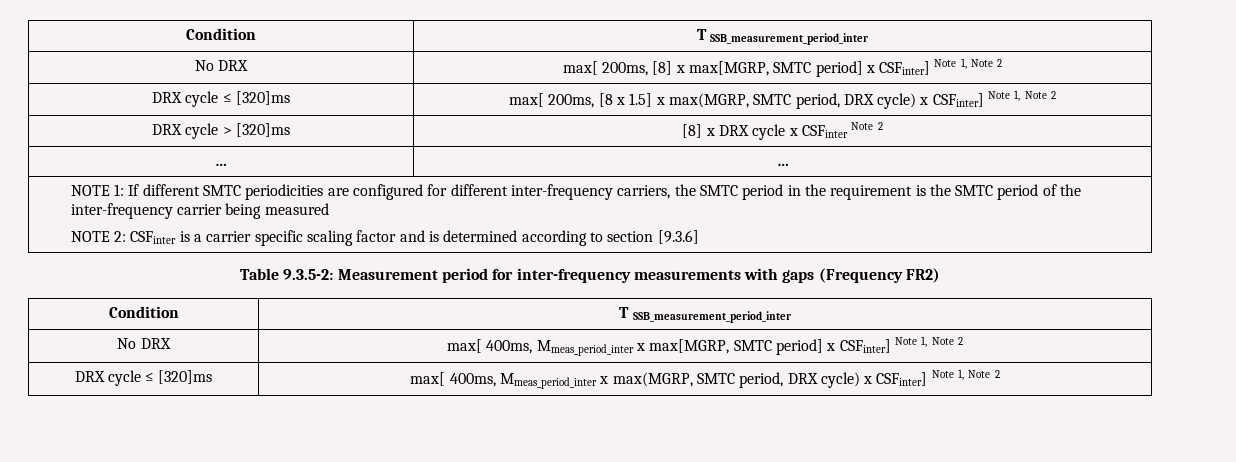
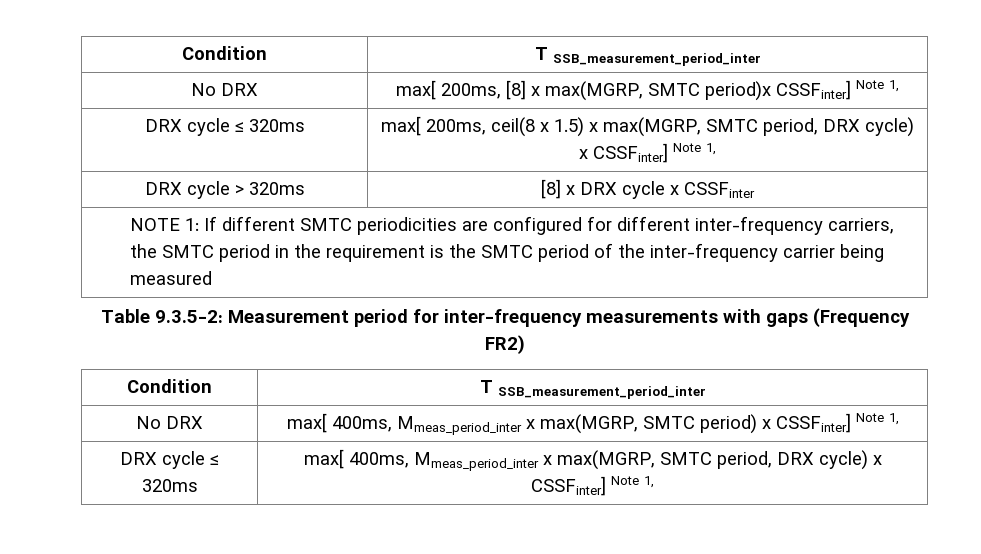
[688,58,1003,77] [152,91,290,107] [508,90,1057,109] max[MGRP, SMTC period] x CSFinter] Note 1, Note 2 // DRX cycle ≤ [320]ms | max[ 200ms, [8 x 1.5] x max(MGRP, SMTC period, DRX cycle) x CSFinter] Note 1, Note 2 -> [545,80,899,101] [144,118,305,136] [381,116,914,137] [579,143,716,163] max(MGRP, SMTC period)x CSSFinter] Note 1, // DRX cycle ≤ 320ms | max[ 200ms, ceil(8 x 1.5) x max(MGRP, SMTC period, DRX cycle) x CSSFinter] Note 1,
[235,123,290,137] [320]ms -> [248,182,305,195] 320ms
[801,122,883,138] [215,163,227,166] [776,163,789,166] CSFinter Note 2 // … | … -> [684,182,755,198] CSSFinter
[70,230,699,246] // NOTE 2: CSFinter is a carrier specific scaling factor and is determined according to section [9.3.6] -> (212, 278) none
[649,336,963,355] [74,370,213,386] max[MGRP, SMTC period] x CSFinter] Note 1, Note 2 // DRX cycle ≤ [320]ms -> [539,413,899,434] [120,451,219,469] [141,479,198,492] max(MGRP, SMTC period) x CSSFinter] Note 1, // DRX cycle ≤ 320ms
[876,369,1000,386] CSFinter] Note 1, Note 2 -> [531,476,654,496] CSSFinter] Note 1,

